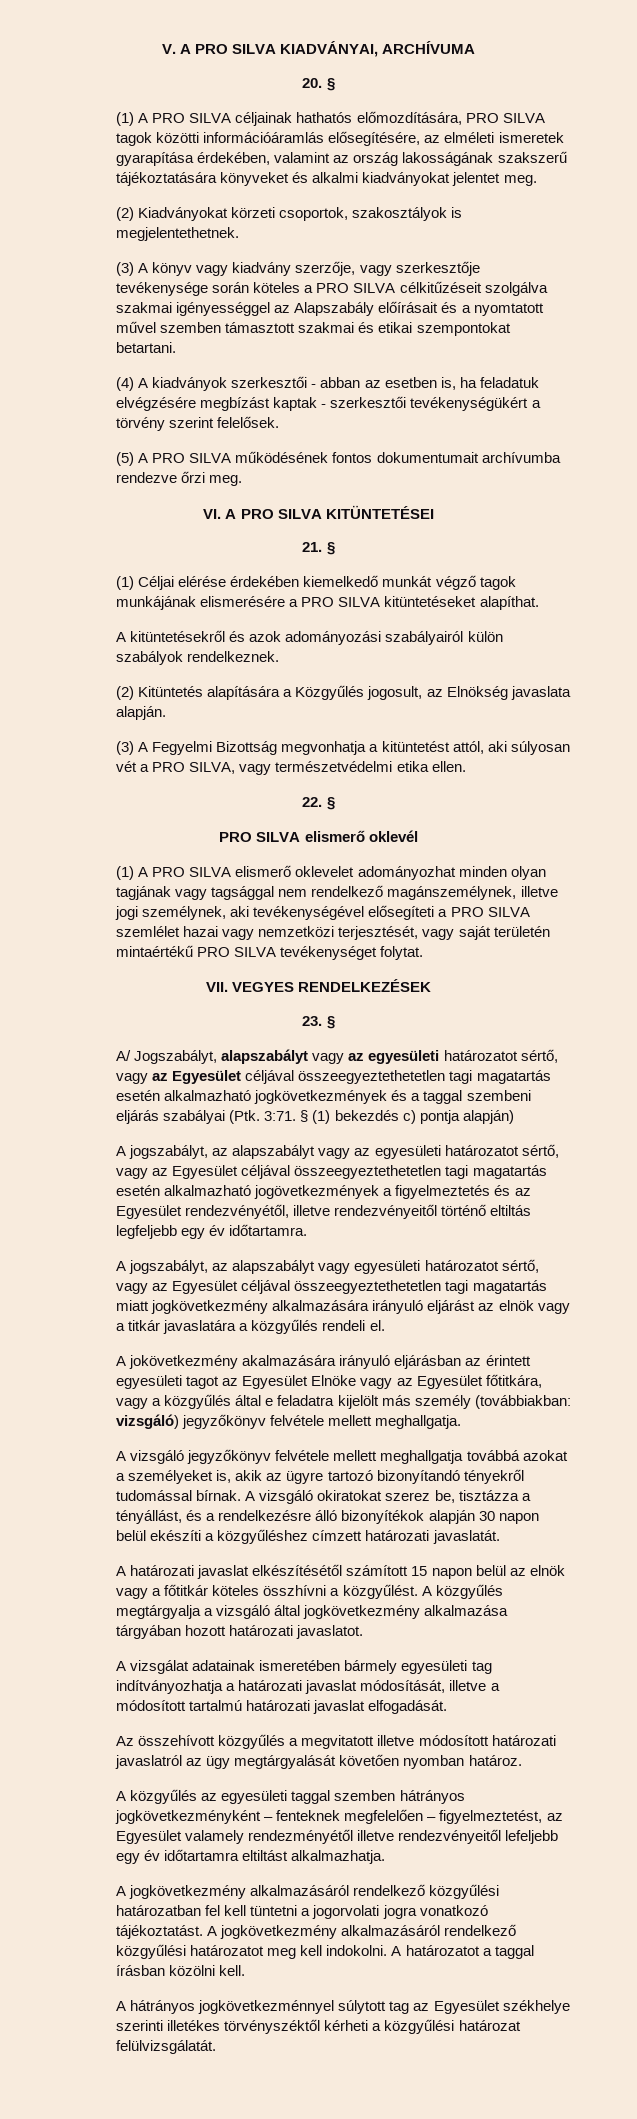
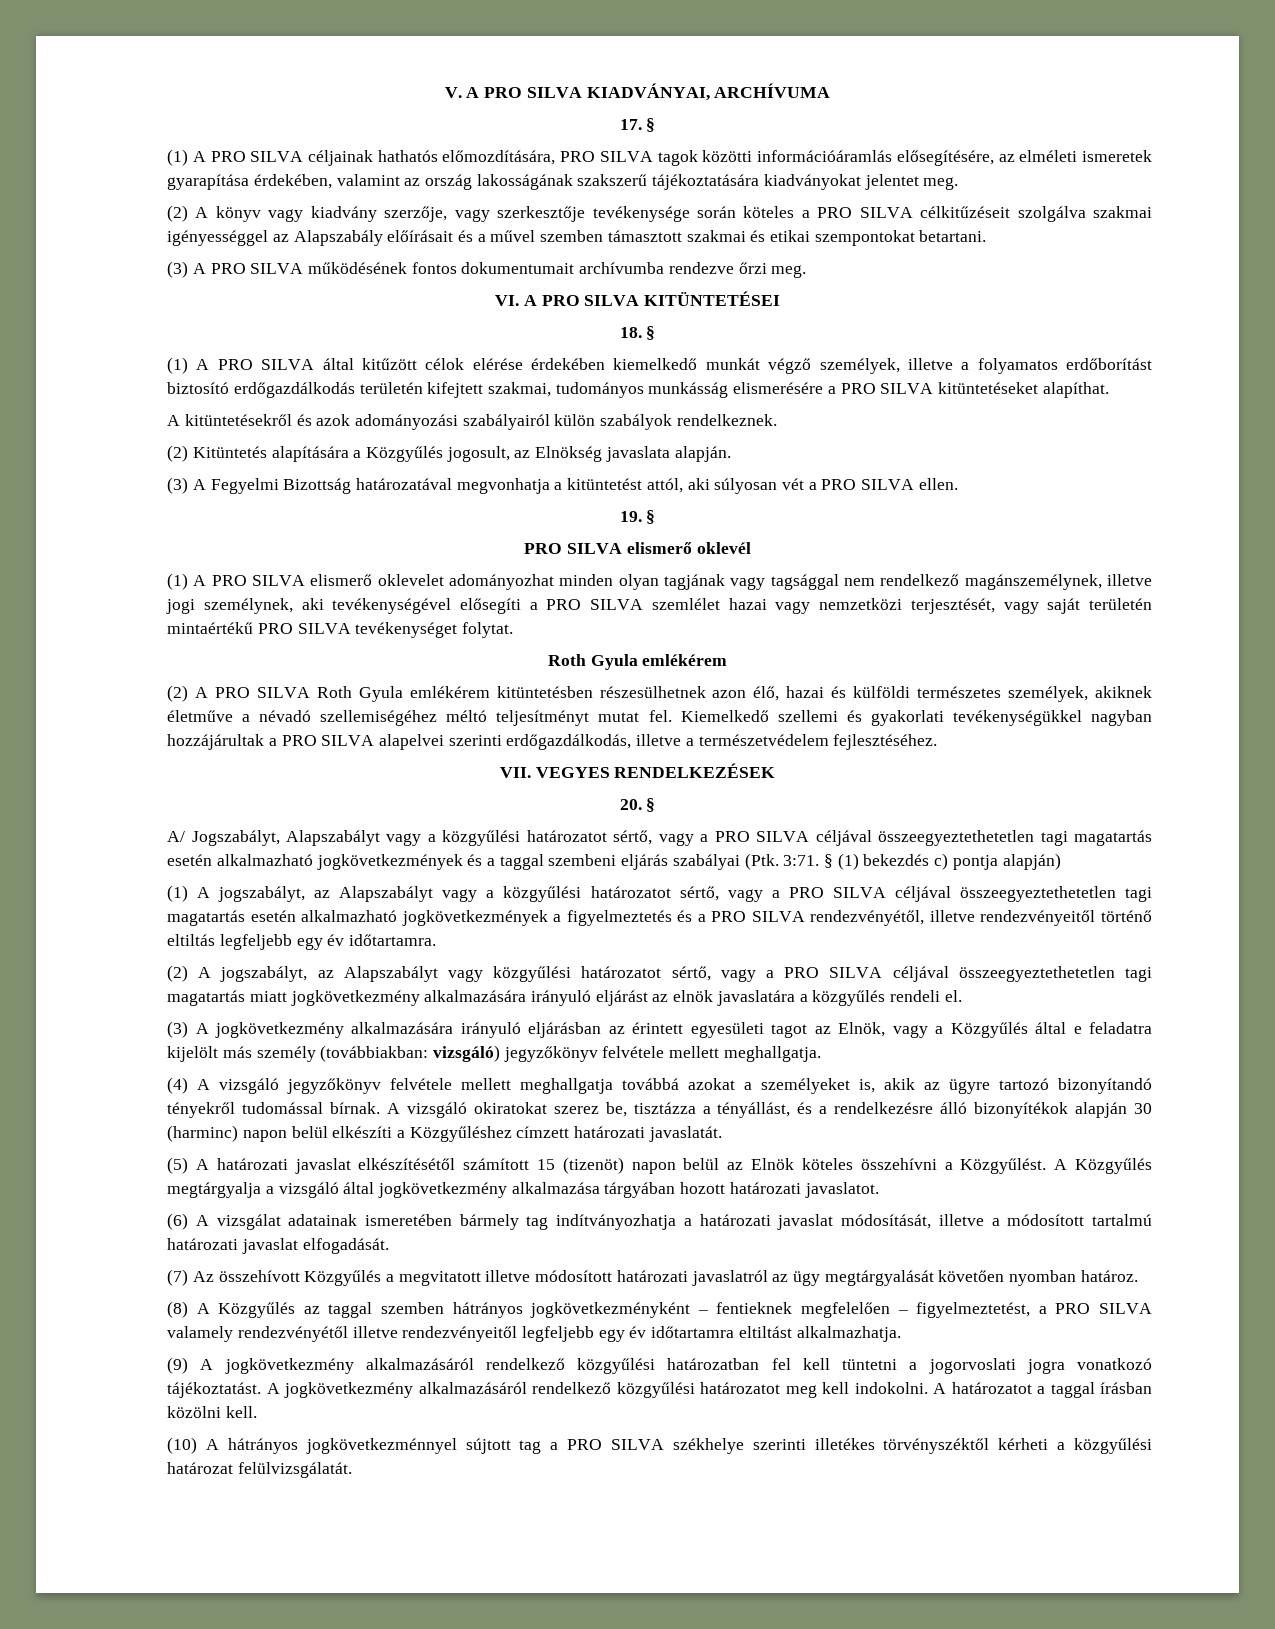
[302,78,323,88] 20. -> [619,119,642,130] 17.
[220,172,359,186] könyveket és alkalmi -> (760, 182) none
[138,207,463,221] [116,227,240,241] [116,262,135,276] Kiadványokat körzeti csoportok, szakosztályok is megjelentethetnek. // (3) -> (189, 213) none
[473,303,544,316] nyomtatott -> (486, 238) none
[116,376,539,391] [116,396,541,411] [116,416,280,431] [116,452,135,466] (4) A kiadványok szerkesztői - abban az esetben is, ha feladatuk elvégzésére megbízást kaptak - szerkesztői tevékenységükért a törvény szerint felelősek. // (5) -> [167,261,189,278] (3)
[302,542,335,555] [116,576,175,590] 21. § // (1) Céljai -> [619,326,656,340] [167,357,465,374] 18. § // (1) A PRO SILVA által kitűzött célok
[479,576,516,590] [116,596,197,610] tagok munkájának -> [819,358,1152,374] [167,382,729,398] személyek, illetve a folyamatos erdőborítást biztosító erdőgazdálkodás területén kifejtett szakmai, tudományos munkásság
(278, 748) none -> [355,478,452,490] határozatával
[189,761,429,775] SILVA, vagy természetvédelmi etika -> [861,479,915,490] SILVA
[302,797,323,807] 22. -> [619,511,642,522] 19.
[368,905,435,920] elősegíteti -> [459,598,521,614] elősegíti
(424, 953) none -> [547,654,728,670] [167,685,1152,702] [167,710,1152,726] [167,734,938,750] // Roth Gyula emlékérem // (2) A PRO SILVA Roth Gyula emlékérem kitüntetésben részesülhetnek azon élő, hazai és külföldi természetes személyek, akiknek életműve a névadó szellemiségéhez méltó teljesítményt mutat fel. Kiemelkedő szellemi és gyakorlati tevékenységükkel nagyban hozzájárultak a PRO SILVA alapelvei szerinti erdőgazdálkodás, illetve a természetvédelem fejlesztéséhez.
[302,1016,323,1026] 23. -> [619,799,642,810] 20.
[221,1049,558,1064] [116,1070,242,1084] alapszabályt vagy az egyesületi határozatot sértő, vagy az Egyesület -> [285,830,810,846] Alapszabályt vagy a közgyűlési határozatot sértő, vagy a PRO SILVA
[116,1144,559,1159] [116,1165,547,1179] [116,1185,380,1199] A jogszabályt, az alapszabályt vagy az egyesületi határozatot sértő, vagy az Egyesület céljával összeegyeztethetetlen tagi magatartás esetén alkalmazható jogövetkezmények -> [167,885,1152,902] [167,910,548,926] (1) A jogszabályt, az Alapszabályt vagy a közgyűlési határozatot sértő, vagy a PRO SILVA céljával összeegyeztethetetlen tagi magatartás esetén alkalmazható jogkövetkezmények
[514,1188,531,1196] [116,1205,183,1219] az Egyesület -> [697,911,805,922] a PRO SILVA
[116,1259,539,1274] [116,1280,239,1294] A jogszabályt, az alapszabályt vagy egyesületi határozatot sértő, vagy az Egyesület -> [167,965,883,982] (2) A jogszabályt, az Alapszabályt vagy közgyűlési határozatot sértő, vagy a PRO SILVA
[537,1303,570,1314] [116,1320,161,1331] vagy a titkár -> (714, 996) none
[116,1355,337,1369] A jokövetkezmény akalmazására -> [167,1021,454,1038] (3) A jogkövetkezmény alkalmazására
[242,1374,542,1389] [116,1394,232,1409] Egyesület Elnöke vagy az Egyesület főtitkára, vagy a közgyűlés -> [838,1022,1028,1038] Elnök, vagy a Közgyűlés
(462, 1422) none -> [167,1077,189,1094] (4)
[498,1513,539,1524] [116,1529,309,1544] napon belül ekészíti a közgyűléshez -> [167,1125,512,1142] (harminc) napon belül elkészíti a Közgyűléshez
(500, 1537) none -> [167,1157,189,1174] (5)
(428, 1571) none -> [562,1157,624,1174] (tizenöt)
[529,1565,565,1576] [116,1584,503,1599] elnök vagy a főtitkár köteles összhívni a közgyűlést. A közgyűlés -> [751,1158,1152,1174] Elnök köteles összehívni a Közgyűlést. A Közgyűlés
(364, 1632) none -> [167,1213,189,1230] (6)
[401,1660,468,1674] egyesületi -> (519, 1222) none
(448, 1707) none -> [167,1269,189,1286] (7)
[218,1734,286,1749] közgyűlés -> [304,1270,382,1286] Közgyűlés
[116,1789,288,1804] A közgyűlés az egyesületi -> [167,1301,320,1318] (8) A Közgyűlés az
[276,1810,341,1821] fenteknek -> [716,1302,793,1314] fentieknek
[546,1813,563,1821] [116,1829,559,1844] az Egyesület valamely rendezményétől illetve rendezvényeitől lefeljebb -> [1038,1303,1152,1314] [167,1326,594,1342] a PRO SILVA valamely rendezvényétől illetve rendezvényeitől legfeljebb
(386, 1857) none -> [167,1357,189,1374] (9)
[312,1905,380,1919] jogorvolati -> [928,1358,1016,1374] jogorvoslati
(246, 1970) none -> [167,1437,198,1454] (10)
[338,2000,500,2014] súlytott tag az Egyesület -> [465,1438,664,1454] sújtott tag a PRO SILVA

